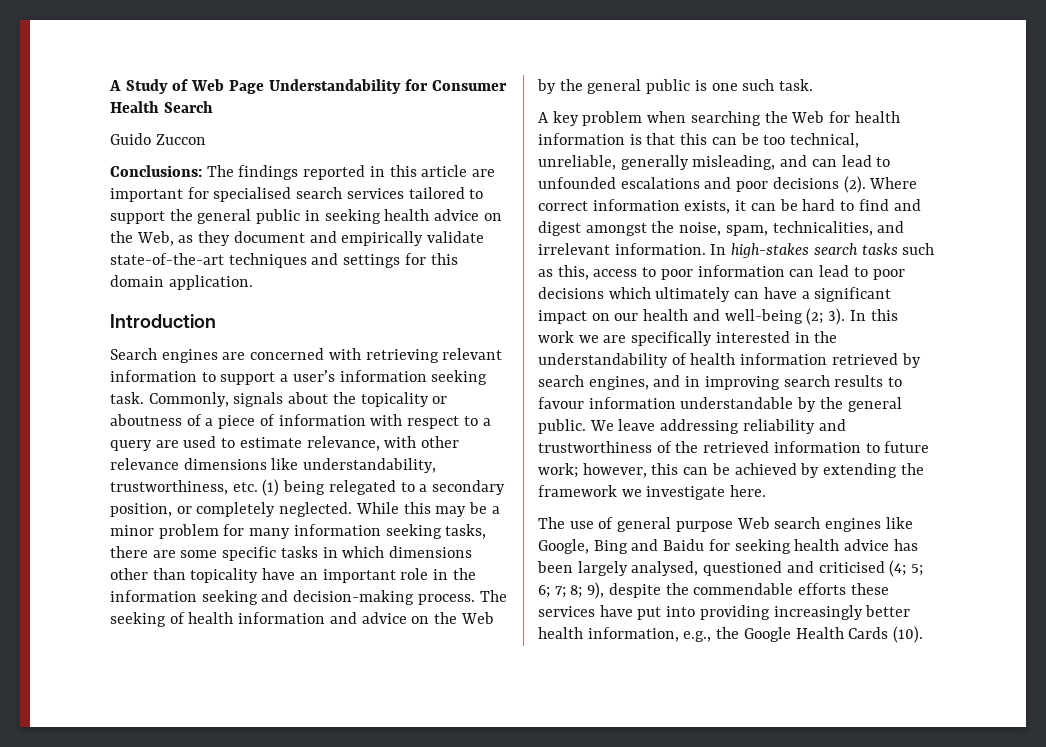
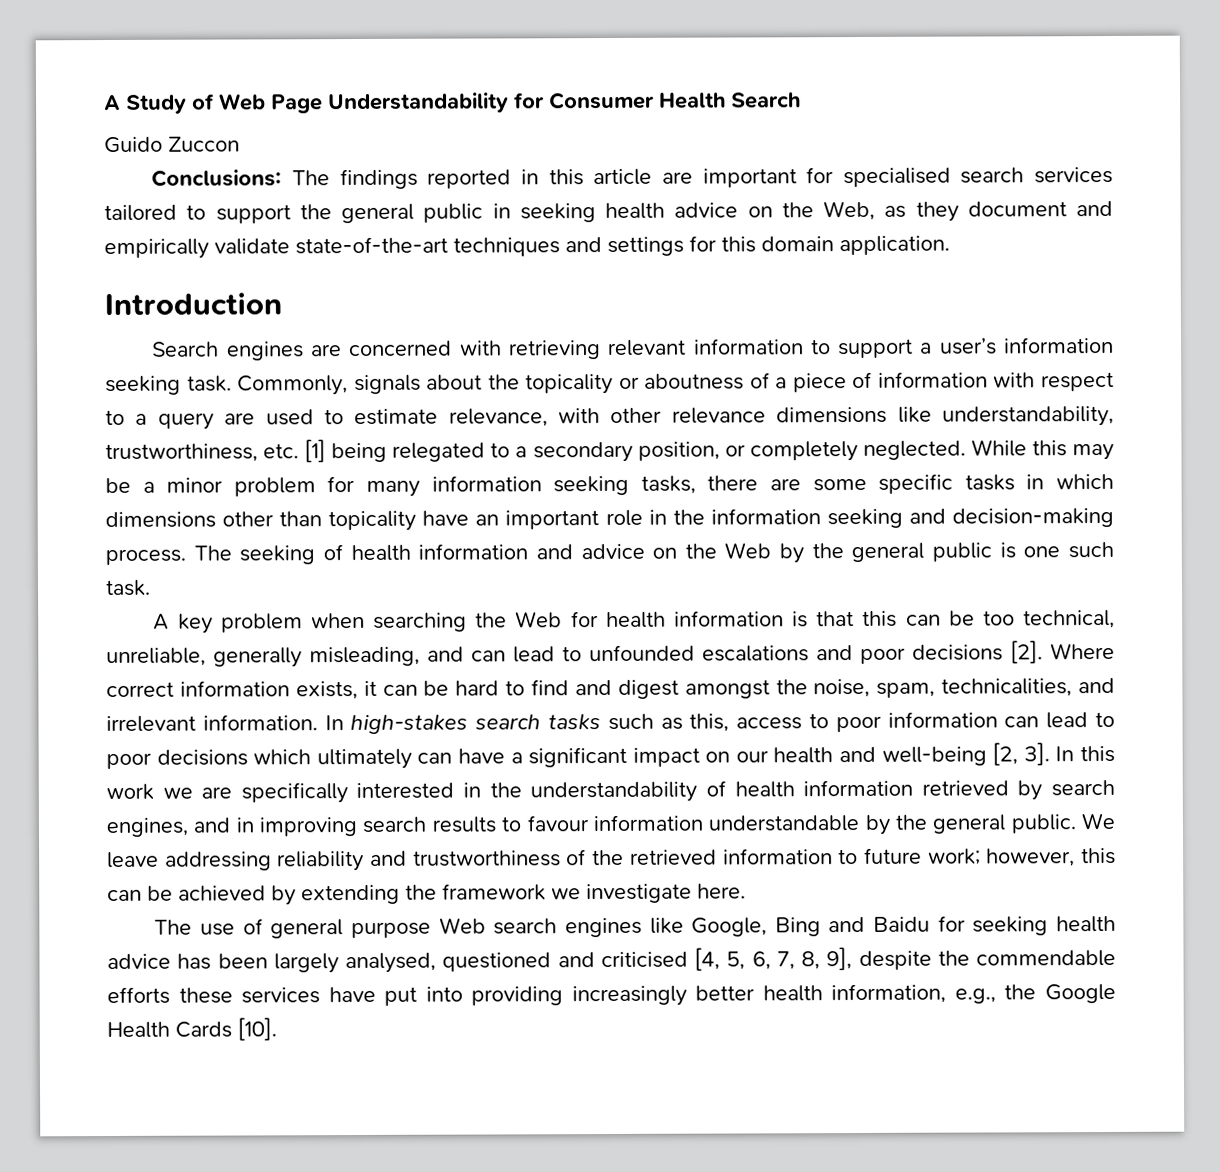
[262,479,280,496] (1) -> [304,439,327,463] [1]
[843,176,866,193] (2). -> [1010,640,1043,664] [2].
[806,308,846,325] (2; 3). -> [992,742,1050,766] [2, 3].
[889,560,924,577] [538,582,605,599] (4; 5; 6; 7; 8; 9), -> [694,947,853,971] [4, 5, 6, 7, 8, 9],
[893,626,924,643] (10). -> [237,1017,277,1041] [10].

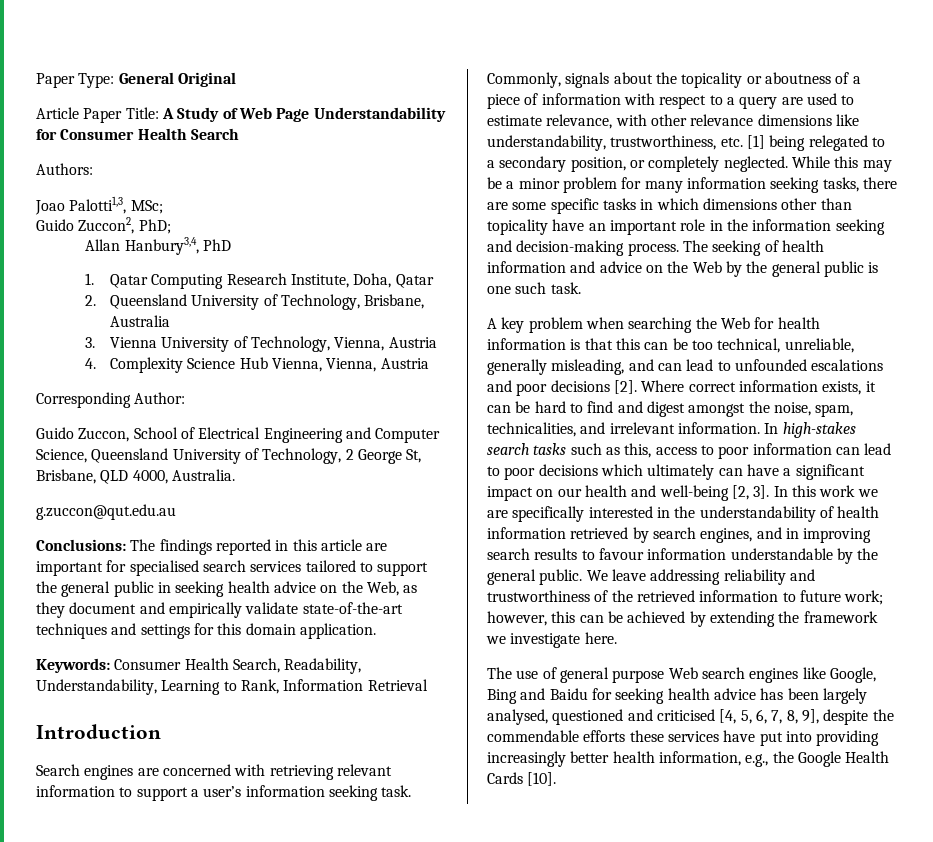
(104, 102) none -> [36,72,236,88] [36,107,159,123] Paper Type: General Original // Article Paper Title:
[104,136,240,154] Guido Zuccon -> [36,163,93,175] [35,196,163,215] [36,217,171,234] [85,237,232,255] [85,273,434,289] [85,294,425,310] [110,315,171,327] [85,336,437,352] [85,357,429,373] [36,392,186,408] [36,427,441,443] [36,448,422,464] [36,469,235,484] [36,504,176,520] Authors: // Joao Palotti1,3, MSc; // Guido Zuccon2, PhD; // Allan Hanbury3,4, PhD // 1. Qatar Computing Research Institute, Doha, Qatar // 2. Queensland University of Technology, Brisbane, Australia // 3. Vienna University of Technology, Vienna, Austria // 4. Complexity Science Hub Vienna, Vienna, Austria // Corresponding Author: // Guido Zuccon, School of Electrical Engineering and Computer Science, Queensland University of Technology, 2 George St, Brisbane, QLD 4000, Australia. // g.zuccon@qut.edu.au
(950, 245) none -> [36,658,362,674] [36,679,428,695] // Keywords: Consumer Health Search, Readability, Understandability, Learning to Rank, Information Retrieval

